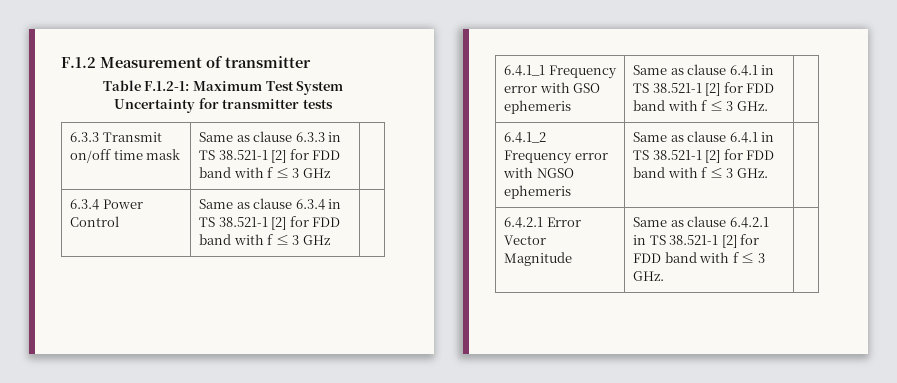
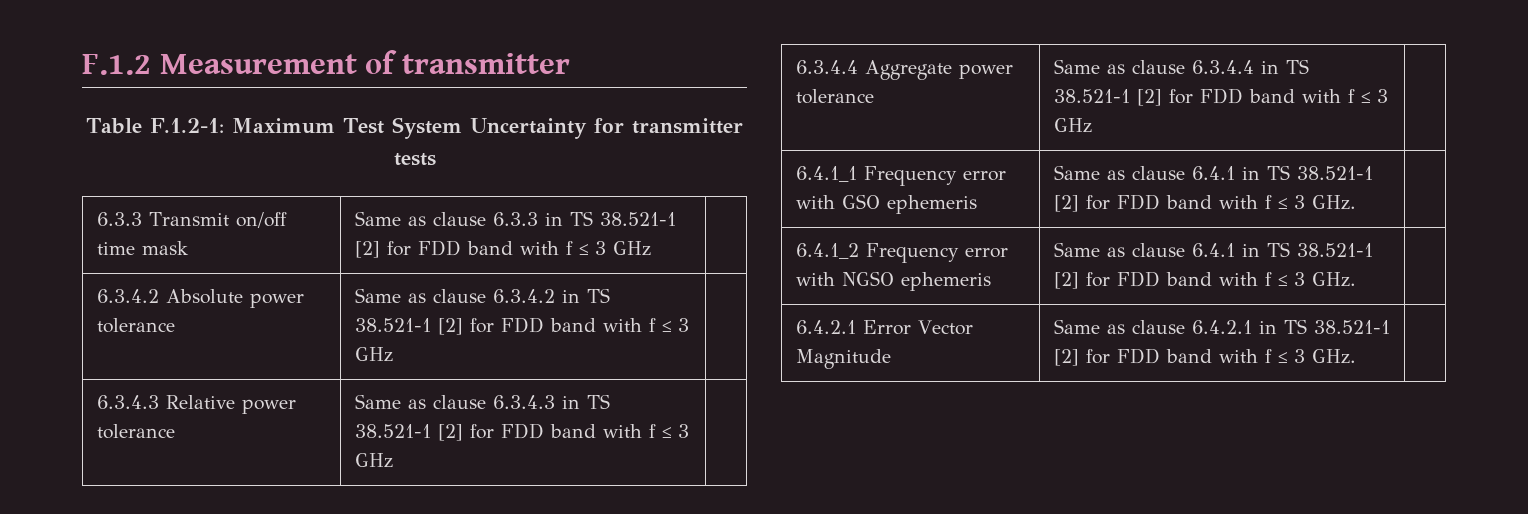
[70,199,143,210] [70,216,120,227] [199,198,325,210] 6.3.4 Power Control | Same as clause 6.3.4 -> [96,289,304,308] [96,318,175,333] [354,288,610,303] [354,317,689,335] [354,347,393,362] [96,395,296,414] [96,424,175,439] [354,394,610,409] [354,423,689,441] [354,453,393,468] [795,60,1013,80] [795,89,874,104] [1053,59,1254,74] 6.3.4.2 Absolute power tolerance | Same as clause 6.3.4.2 in TS 38.521-1 [2] for FDD band with f ≤ 3 GHz | // 6.3.4.3 Relative power tolerance | Same as clause 6.3.4.3 in TS 38.521-1 [2] for FDD band with f ≤ 3 GHz | // 6.3.4.4 Aggregate power tolerance | Same as clause 6.3.4.4

